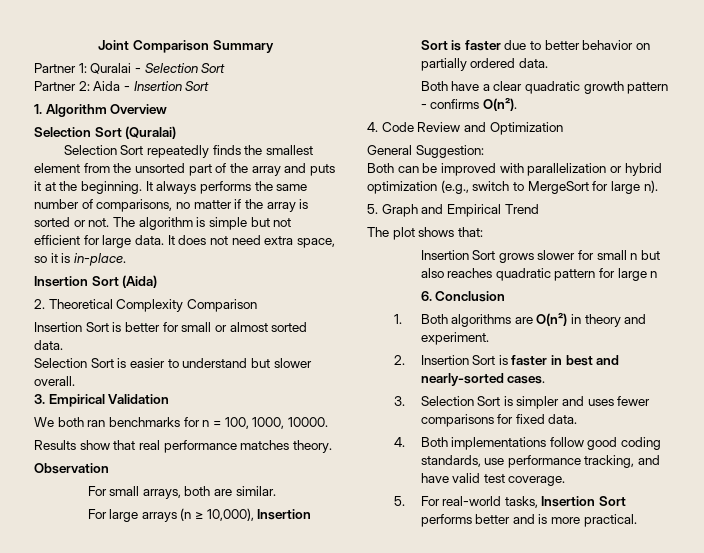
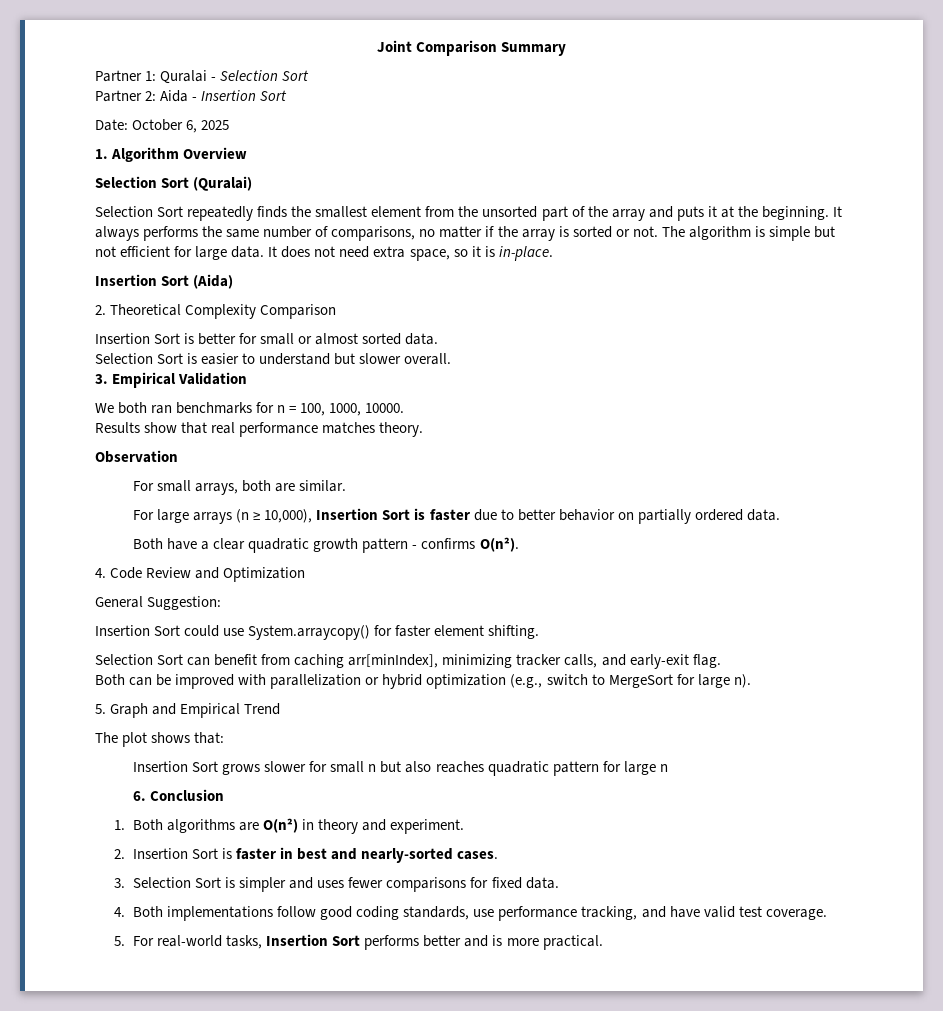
(210, 86) none -> [95,119,230,133] // Date: October 6, 2025
(484, 151) none -> [95,625,540,640] [95,654,721,669] // Insertion Sort could use System.arraycopy() for faster element shifting. // Selection Sort can benefit from caching arr[minIndex], minimizing tracker calls, and early-exit flag.

